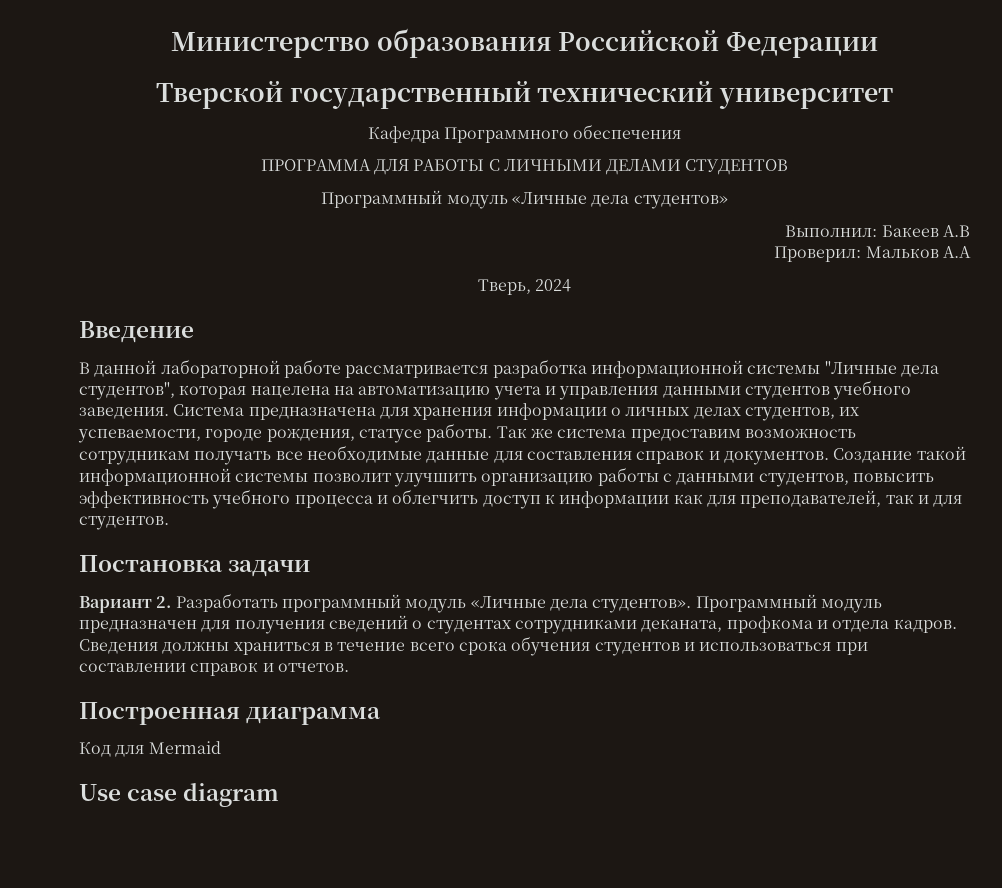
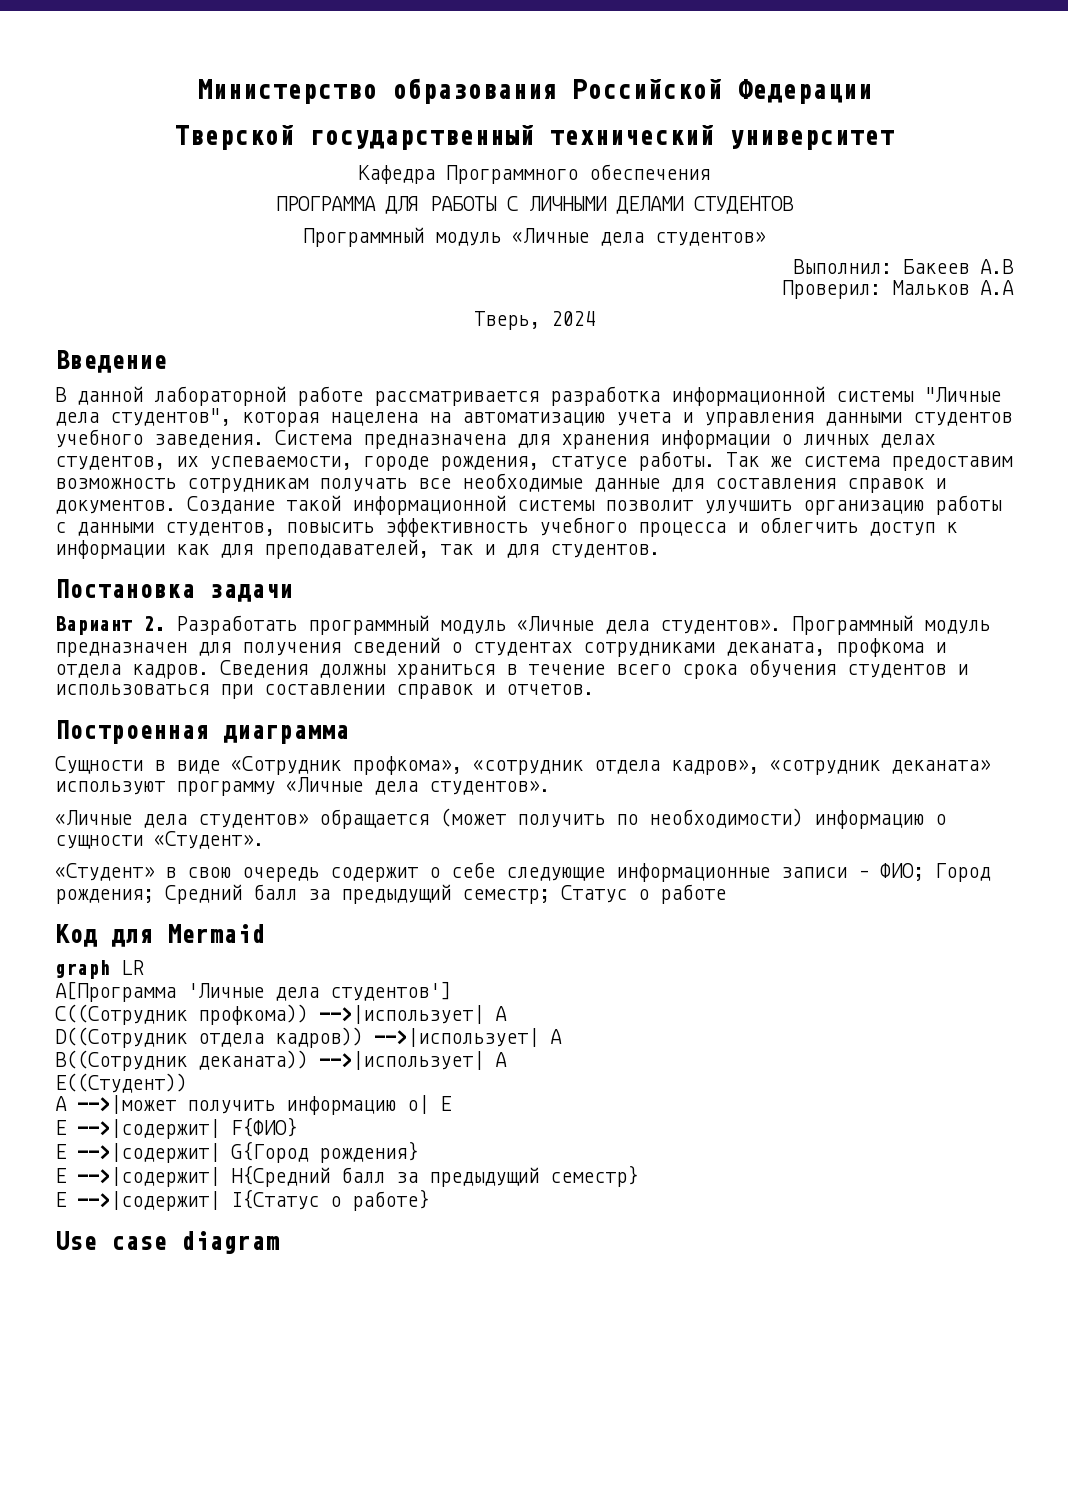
[79,741,221,757] Код для Mermaid -> [55,756,990,775] [55,777,550,796] [55,808,946,829] [55,831,264,849] [55,862,991,882] [55,884,726,904] [55,924,265,947] [55,960,144,979] [55,981,451,1002] [55,1004,507,1025] [55,1027,562,1048] [55,1050,507,1071] [55,1073,187,1093] [55,1095,451,1115] [55,1117,297,1139] [55,1141,418,1163] [55,1165,638,1187] [55,1189,429,1211] Сущности в виде «Сотрудник профкома», «сотрудник отдела кадров», «сотрудник деканата» используют программу «Личные дела студентов». // «Личные дела студентов» обращается (может получить по необходимости) информацию о сущности «Студент». // «Студент» в свою очередь содержит о себе следующие информационные записи – ФИО; Город рождения; Средний балл за предыдущий семестр; Статус о работе // Код для Mermaid // graph LR // A[Программа 'Личные дела студентов'] // C((Сотрудник профкома)) -->|использует| A // D((Сотрудник отдела кадров)) -->|использует| A // B((Сотрудник деканата)) -->|использует| A // E((Студент)) // A -->|может получить информацию о| E // E -->|содержит| F{ФИО} // E -->|содержит| G{Город рождения} // E -->|содержит| H{Средний балл за предыдущий семестр} // E -->|содержит| I{Статус о работе}

